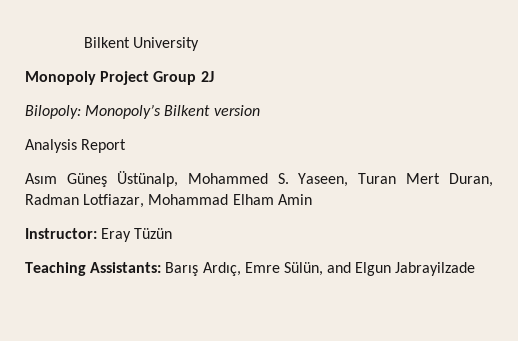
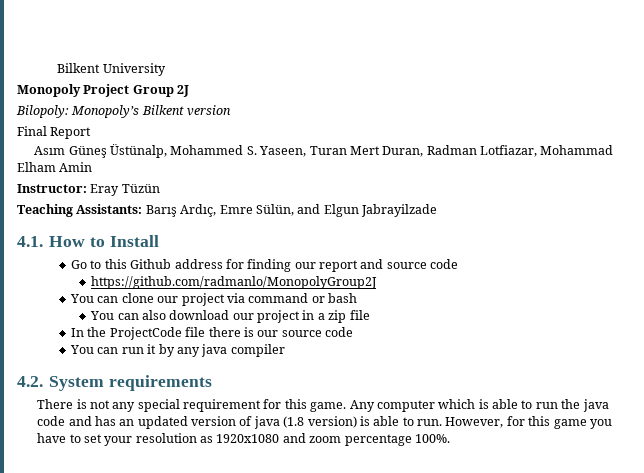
[25,139,77,153] Analysis -> [17,126,47,136] Final
(476, 269) none -> [17,235,159,247] [71,259,459,272] [91,276,378,289] [70,293,358,306] [90,310,370,323] [71,327,354,340] [70,344,285,357] [17,375,212,391] [37,399,609,412] [37,416,612,429] [37,433,450,446] // 4.1. How to Install // Go to this Github address for finding our report and source code // https://github.com/radmanlo/MonopolyGroup2J // You can clone our project via command or bash // You can also download our project in a zip file // In the ProjectCode file there is our source code // You can run it by any java compiler // 4.2. System requirements // There is not any special requirement for this game. Any computer which is able to run the java code and has an updated version of java (1.8 version) is able to run. However, for this game you have to set your resolution as 1920x1080 and zoom percentage 100%.

